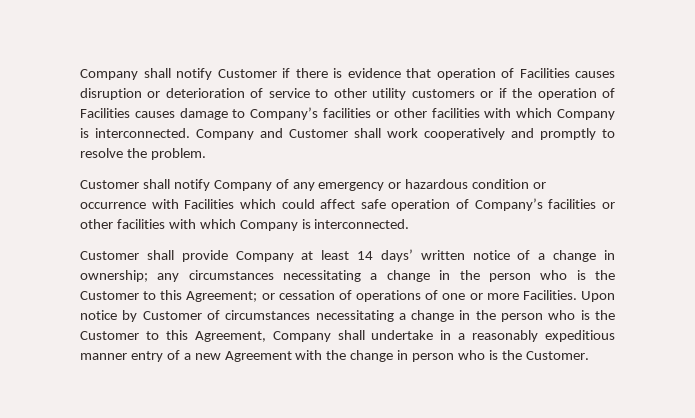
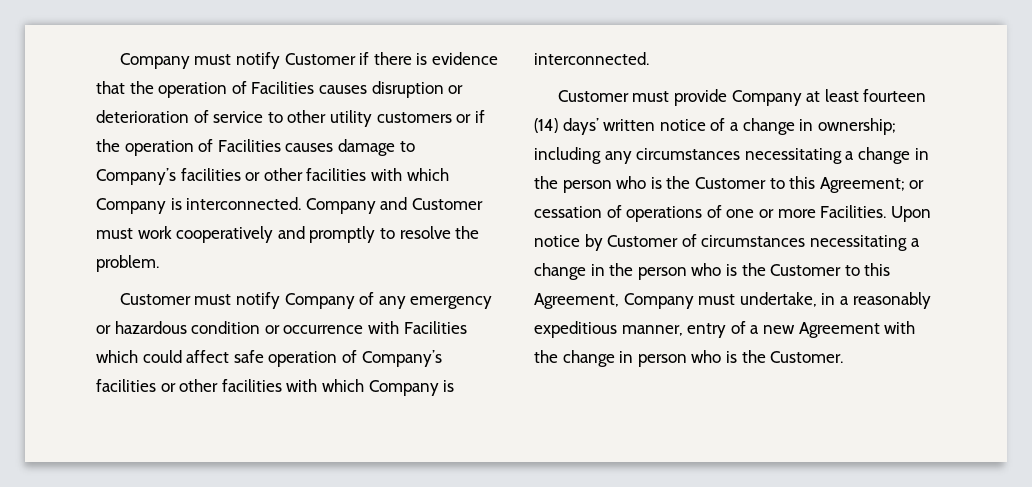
[80,68,171,80] Company shall -> [119,53,232,69] Company must
(431, 73) none -> [129,81,154,94] the
[354,128,381,138] shall -> [96,228,133,239] must
[142,179,170,189] shall -> [194,294,232,305] must
[146,250,174,260] shall -> [632,91,670,102] must
[357,251,374,260] 14 -> [863,89,927,102] [534,118,558,133] fourteen (14)
(148, 276) none -> [534,147,601,164] including
[337,330,434,340] shall undertake -> [698,292,817,307] must undertake,
[80,353,127,360] manner -> [621,325,683,336] manner,

